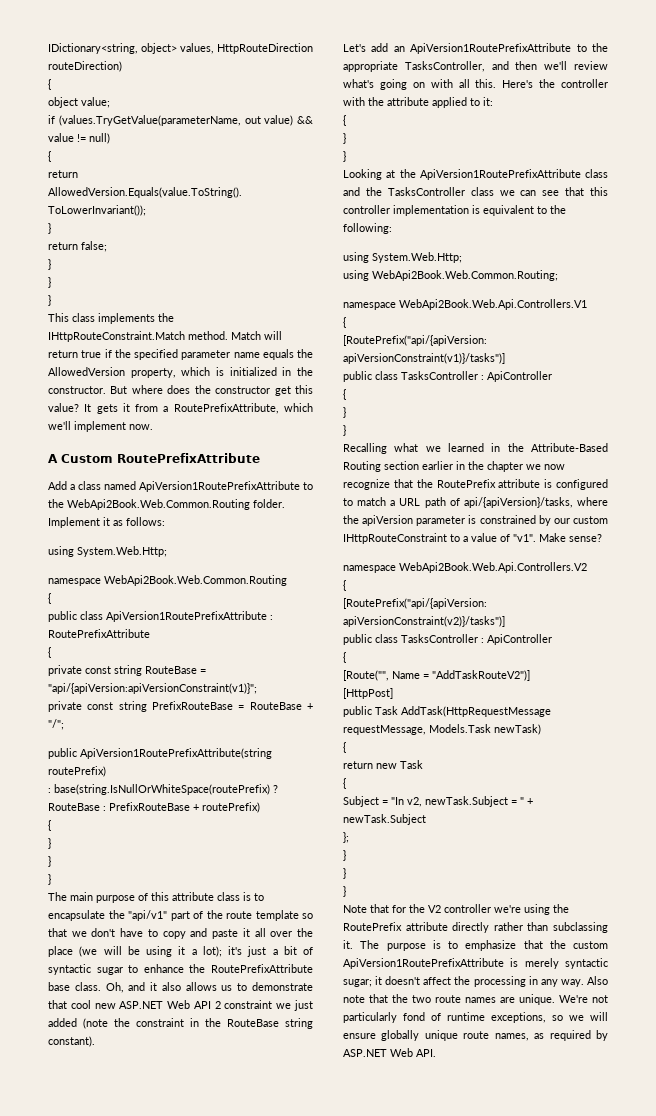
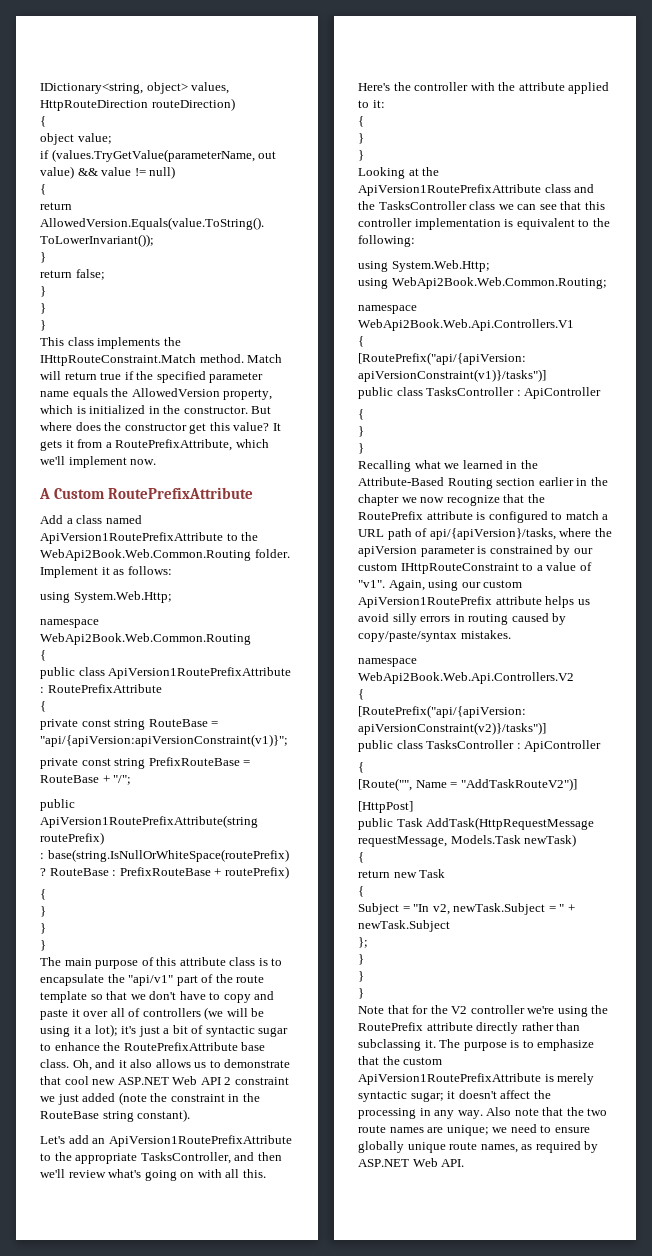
[254,928,313,937] [48,946,73,957] all over the place -> [83,1008,201,1017] over all of controllers
[539,533,602,542] Make sense? -> [388,580,523,591] [358,596,590,608] [358,613,567,625] [358,630,511,642] Again, using our custom ApiVersion1RoutePrefix attribute helps us avoid silly errors in routing caused by copy/paste/syntax mistakes.
[519,994,608,1005] [343,1012,608,1023] unique. We're not particularly fond of runtime exceptions, so we will -> [446,1124,552,1136] unique; we need to

